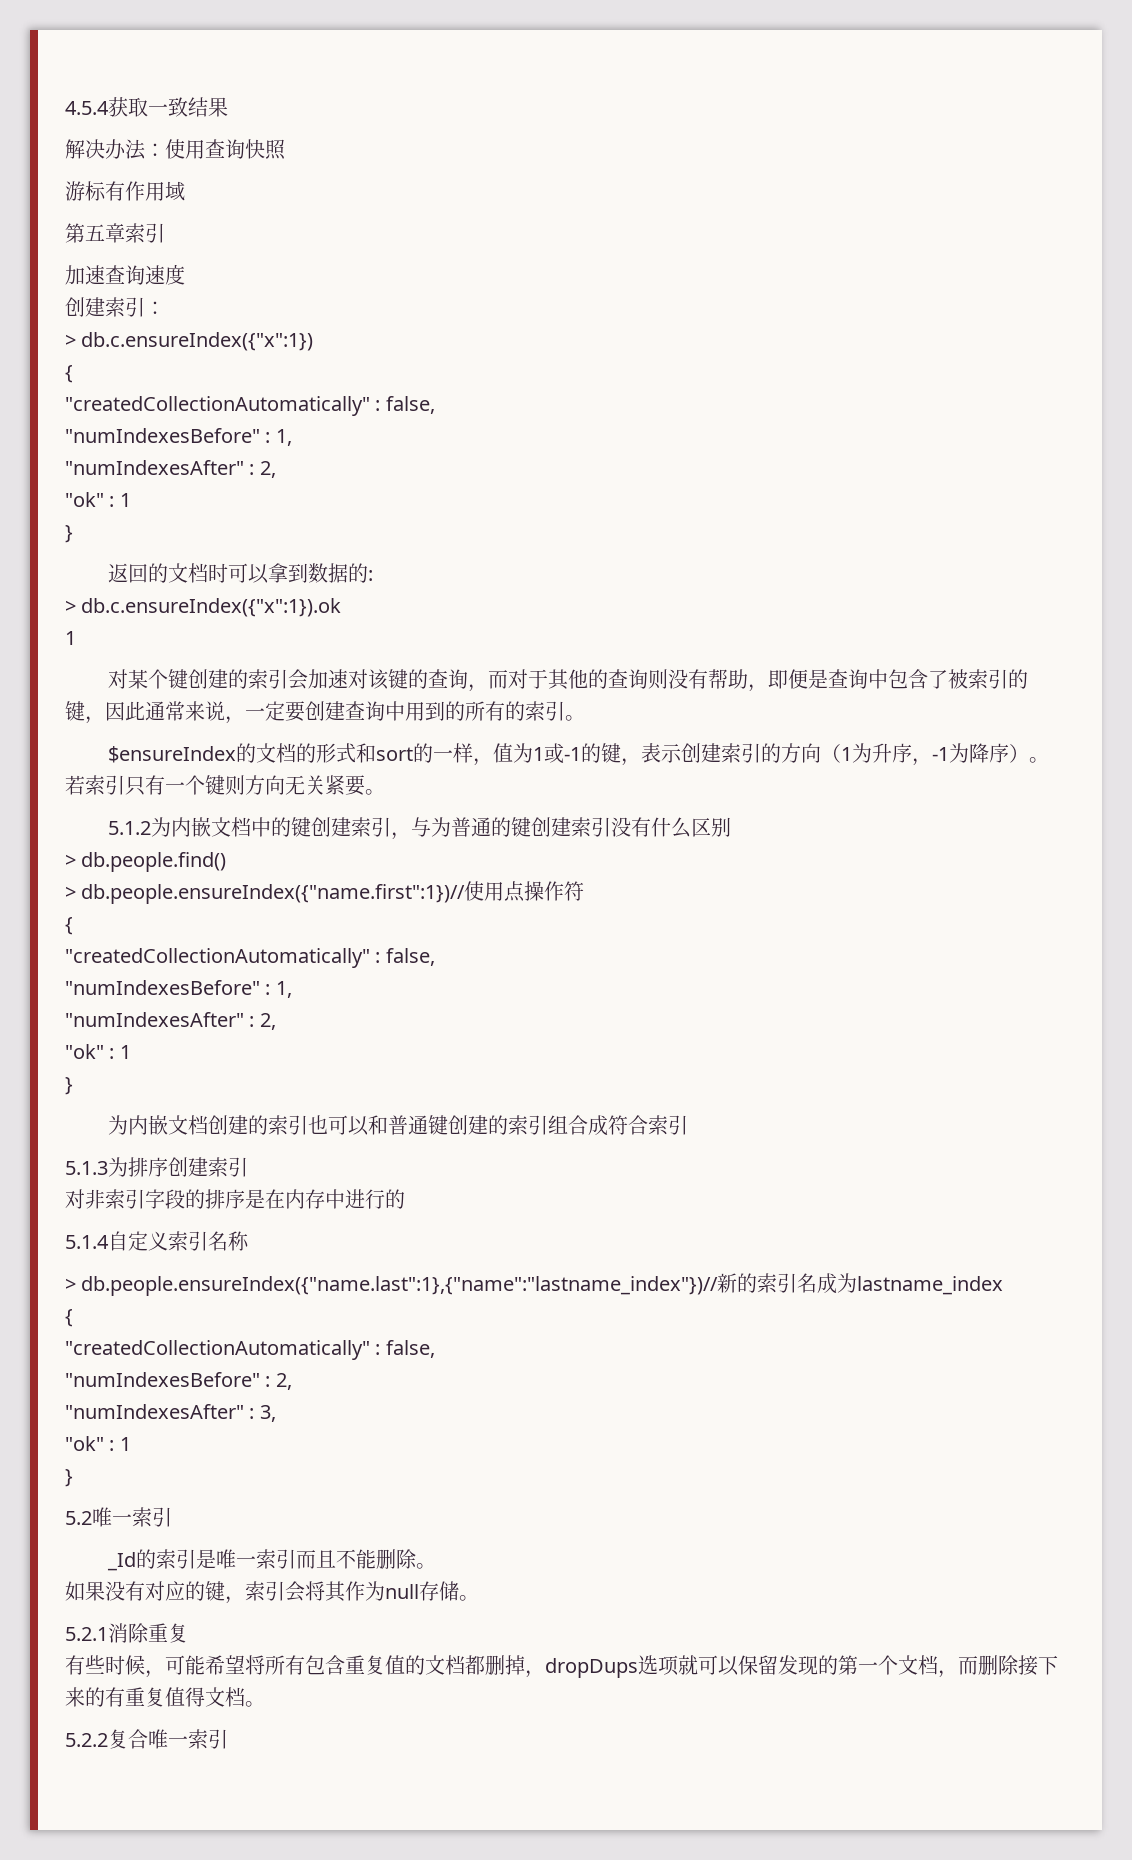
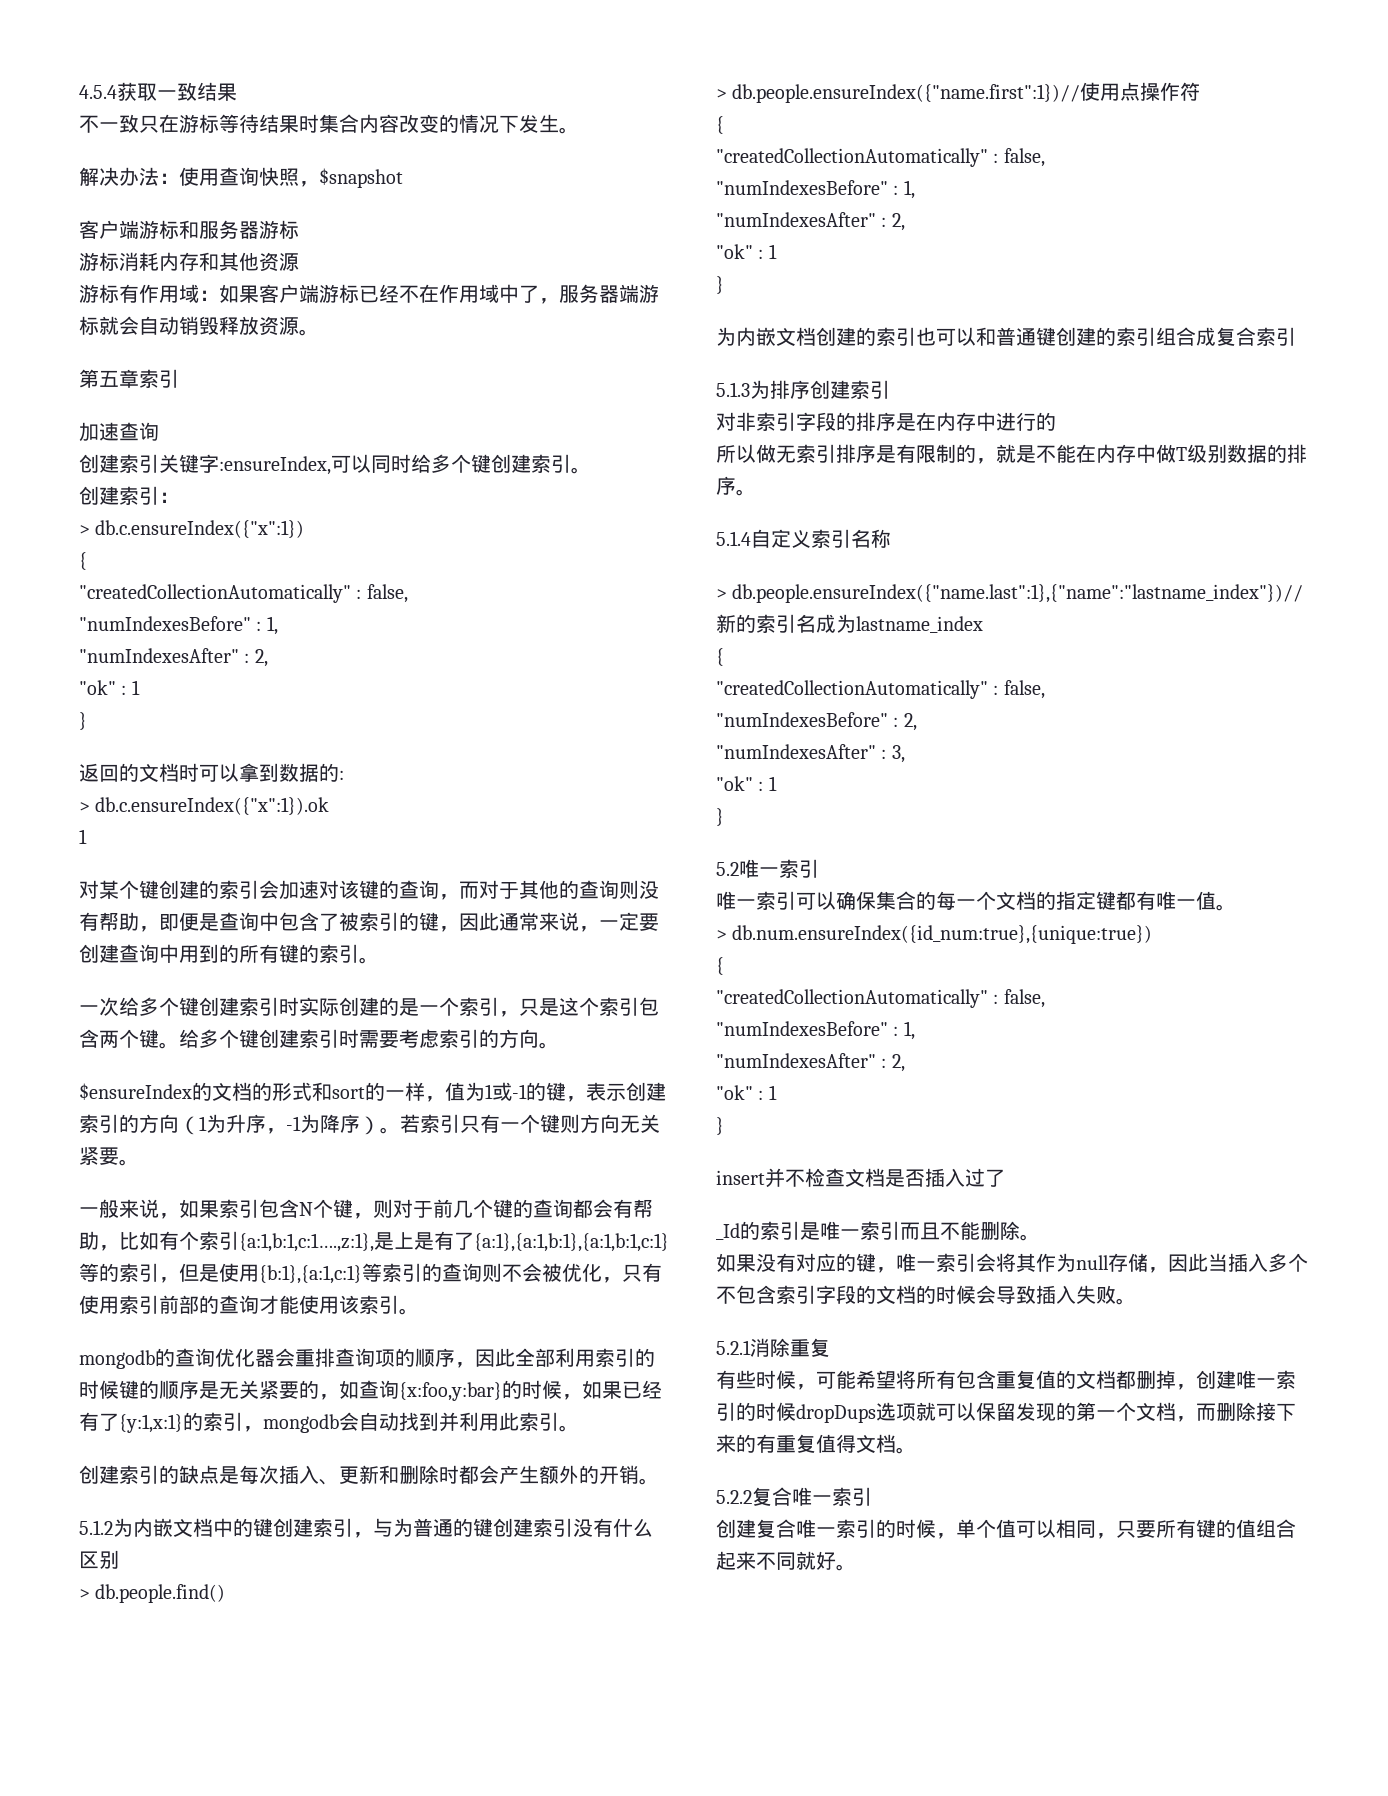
(228, 107) none -> [79,114,579,134] // 不一致只在游标等待结果时集合内容改变的情况下发生。
[65,181,185,201] // 游标有作用域 -> [299,168,403,188] [79,220,299,239] [79,252,299,272] [79,284,659,304] [79,316,319,336] ，$snapshot // 客户端游标和服务器游标 // 游标消耗内存和其他资源 // 游标有作用域：如果客户端游标已经不在作用域中了，服务器端游标就会自动销毁释放资源。
[145,264,185,285] 速度 -> [79,454,591,475] // 创建索引关键字:ensureIndex,可以同时给多个键创建索引。
(505, 711) none -> [279,944,299,963] 键
(585, 718) none -> [79,997,659,1017] [79,1029,559,1049] // 一次给多个键创建索引时实际创建的是一个索引，只是这个索引包含两个键。给多个键创建索引时需要考虑索引的方向。
(385, 792) none -> [79,1199,653,1219] [79,1231,669,1252] [79,1263,662,1284] [79,1295,419,1315] [79,1348,655,1369] [79,1380,662,1401] [79,1412,579,1433] [79,1465,659,1485] // 一般来说，如果索引包含N个键，则对于前几个键的查询都会有帮助，比如有个索引{a:1,b:1,c:1….,z:1},是上是有了{a:1},{a:1,b:1},{a:1,b:1,c:1}等的索引，但是使用{b:1},{a:1,c:1}等索引的查询则不会被优化，只有使用索引前部的查询才能使用该索引。 // mongodb的查询优化器会重排查询项的顺序，因此全部利用索引的时候键的顺序是无关紧要的，如查询{x:foo,y:bar}的时候，如果已经有了{y:1,x:1}的索引，mongodb会自动找到并利用此索引。 // 创建索引的缺点是每次插入、更新和删除时都会产生额外的开销。
[608,1115,629,1135] 符 -> [1216,327,1236,346] 复
(405, 1199) none -> [716,444,1307,464] [716,476,756,496] // 所以做无索引排序是有限制的，就是不能在内存中做T级别数据的排序。
(172, 1517) none -> [716,891,1236,911] [716,925,1153,944] [716,957,724,975] [716,989,1045,1008] [716,1021,915,1040] [716,1053,905,1072] [716,1085,777,1100] [716,1117,724,1135] [716,1168,1005,1188] // 唯一索引可以确保集合的每一个文档的指定键都有唯一值。 // > db.num.ensureIndex({id_num:true},{unique:true}) // { // "createdCollectionAutomatically" : false, // "numIndexesBefore" : 1, // "numIndexesAfter" : 2, // "ok" : 1 // } // insert并不检查文档是否插入过了
(245, 1600) none -> [896,1253,936,1272] 唯一
(459, 1591) none -> [1148,1253,1308,1273] [716,1285,1116,1304] ，因此当插入多个不包含索引字段的文档的时候会导致插入失败
(545, 1674) none -> [1196,1370,1296,1389] [716,1402,796,1421] 创建唯一索引的时候
(228, 1739) none -> [716,1519,1296,1539] [716,1551,856,1571] // 创建复合唯一索引的时候，单个值可以相同，只要所有键的值组合起来不同就好。

